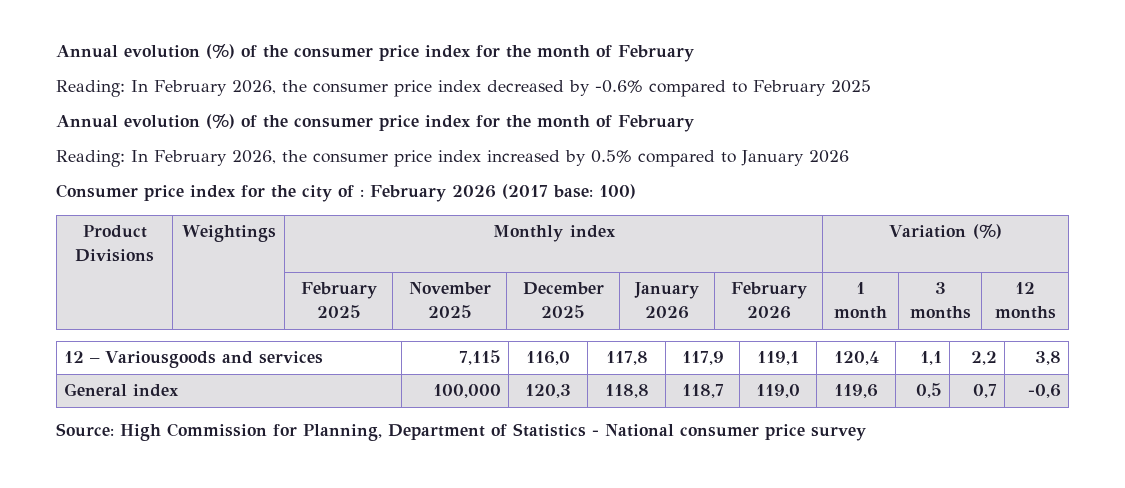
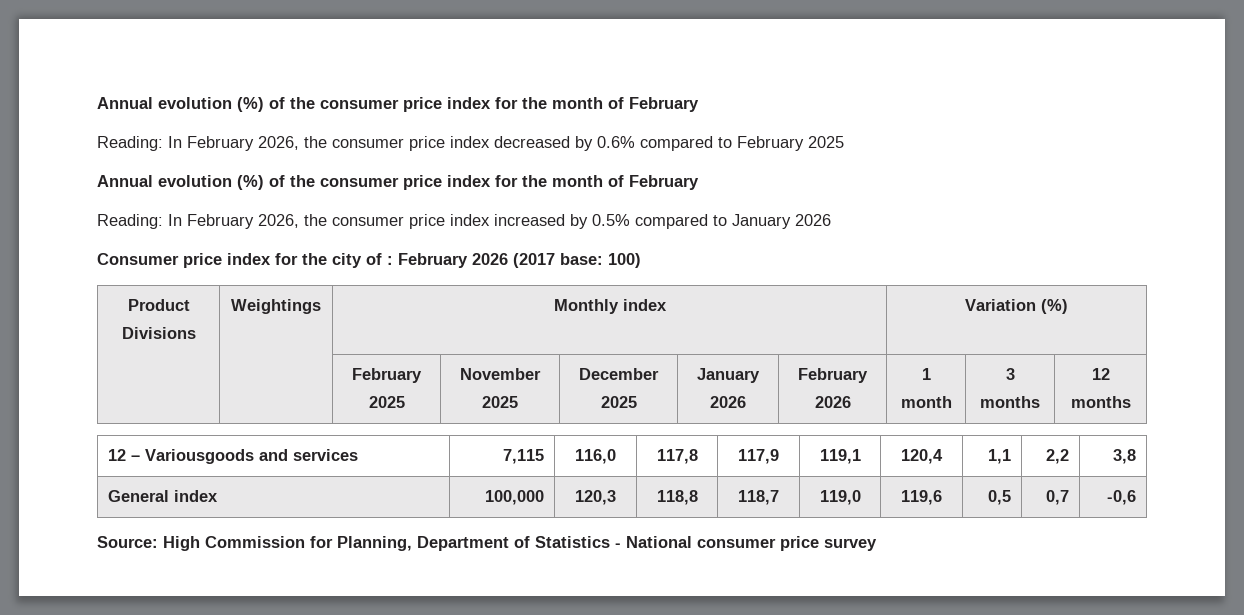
[595,80,643,93] -0.6% -> [597,136,635,148] 0.6%

